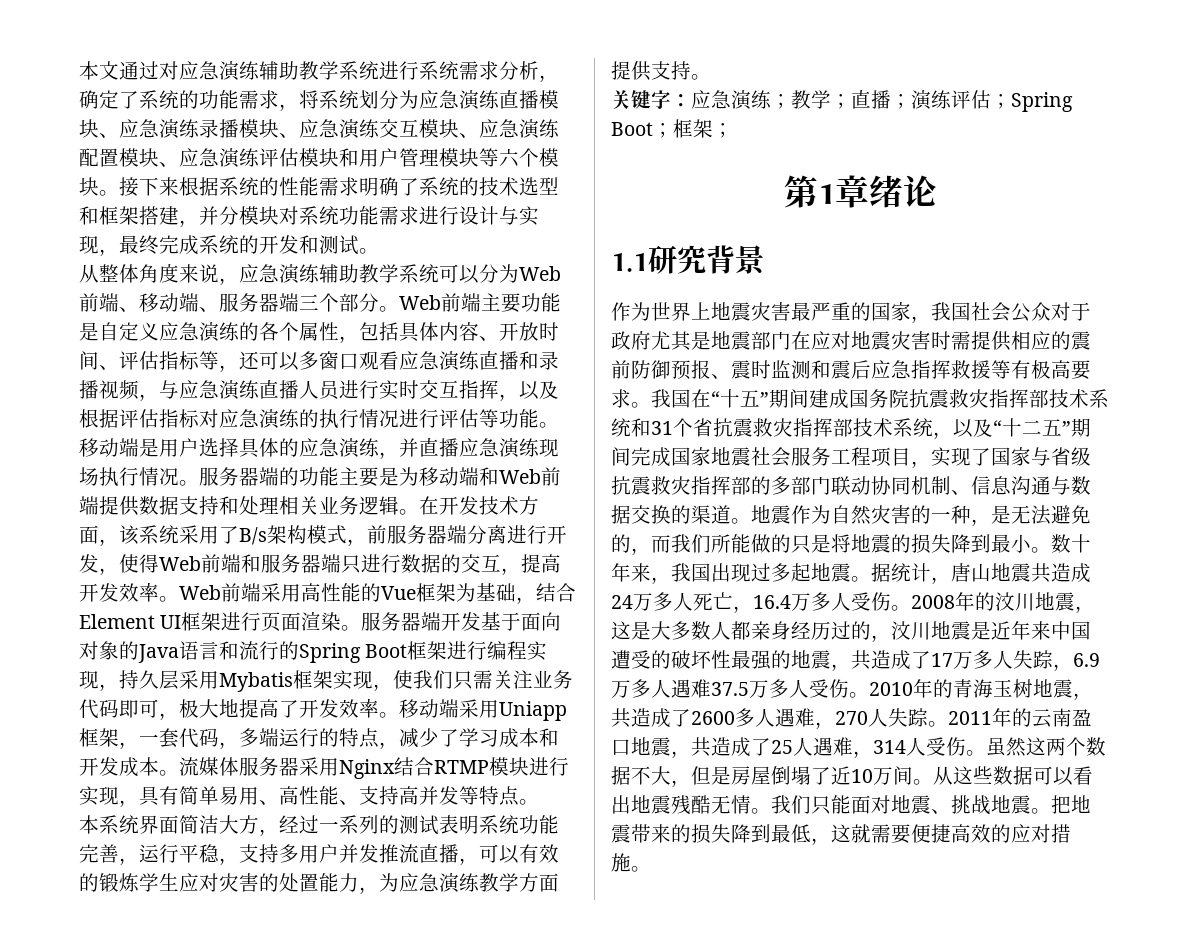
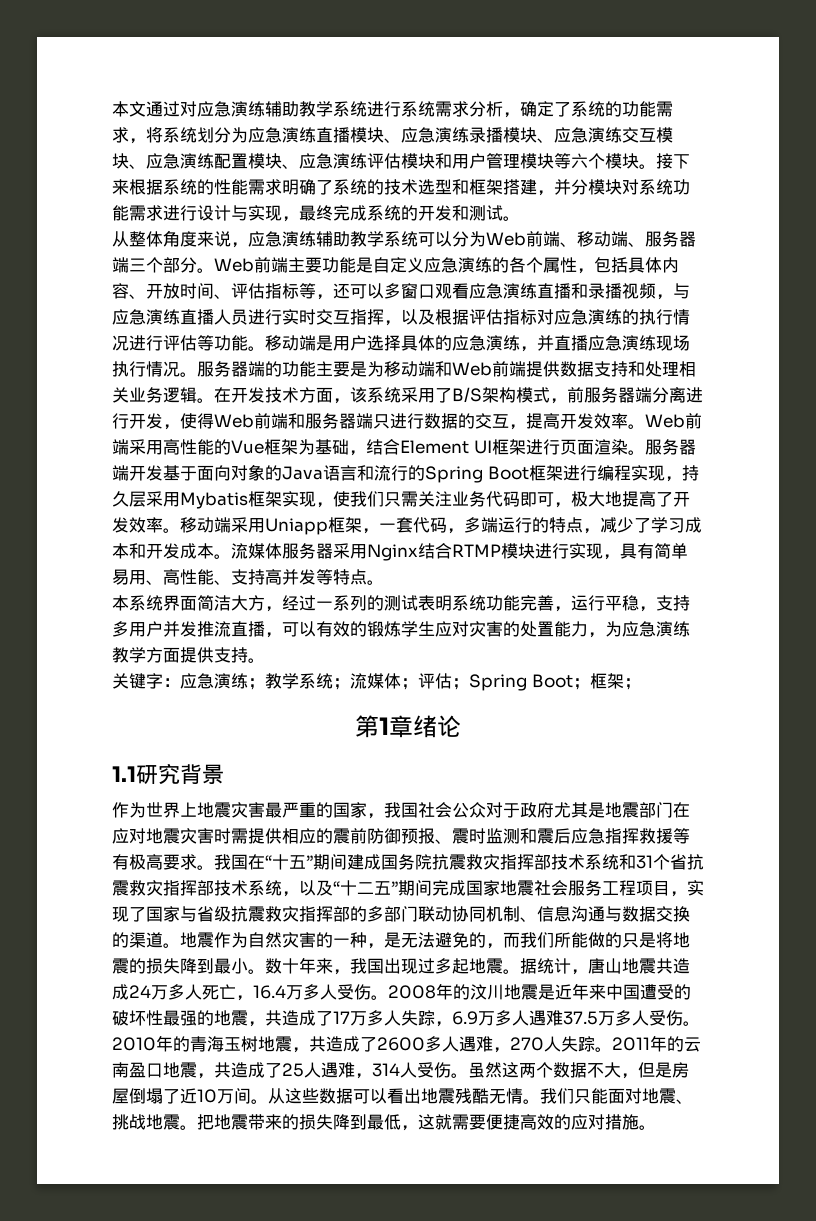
[239,527,267,545] B/s -> [452,387,482,403] B/S
[831,89,952,110] ；直播；演练 -> [299,673,418,690] 系统；流媒体；
[1075,606,1095,613] [611,621,971,642] ，这是大多数人都亲身经历过的，汶川地震 -> (538, 992) none

